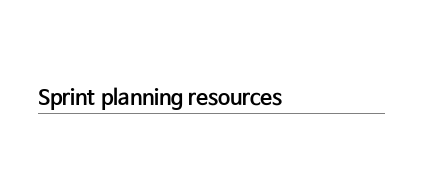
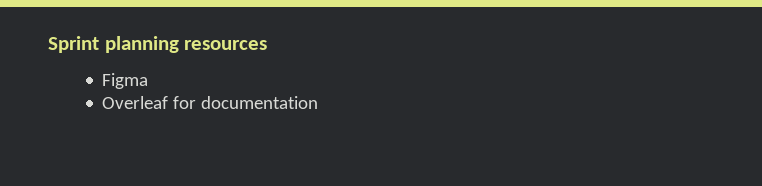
(283, 99) none -> [102,73,149,89] [102,96,319,109] // Figma // Overleaf for documentation

